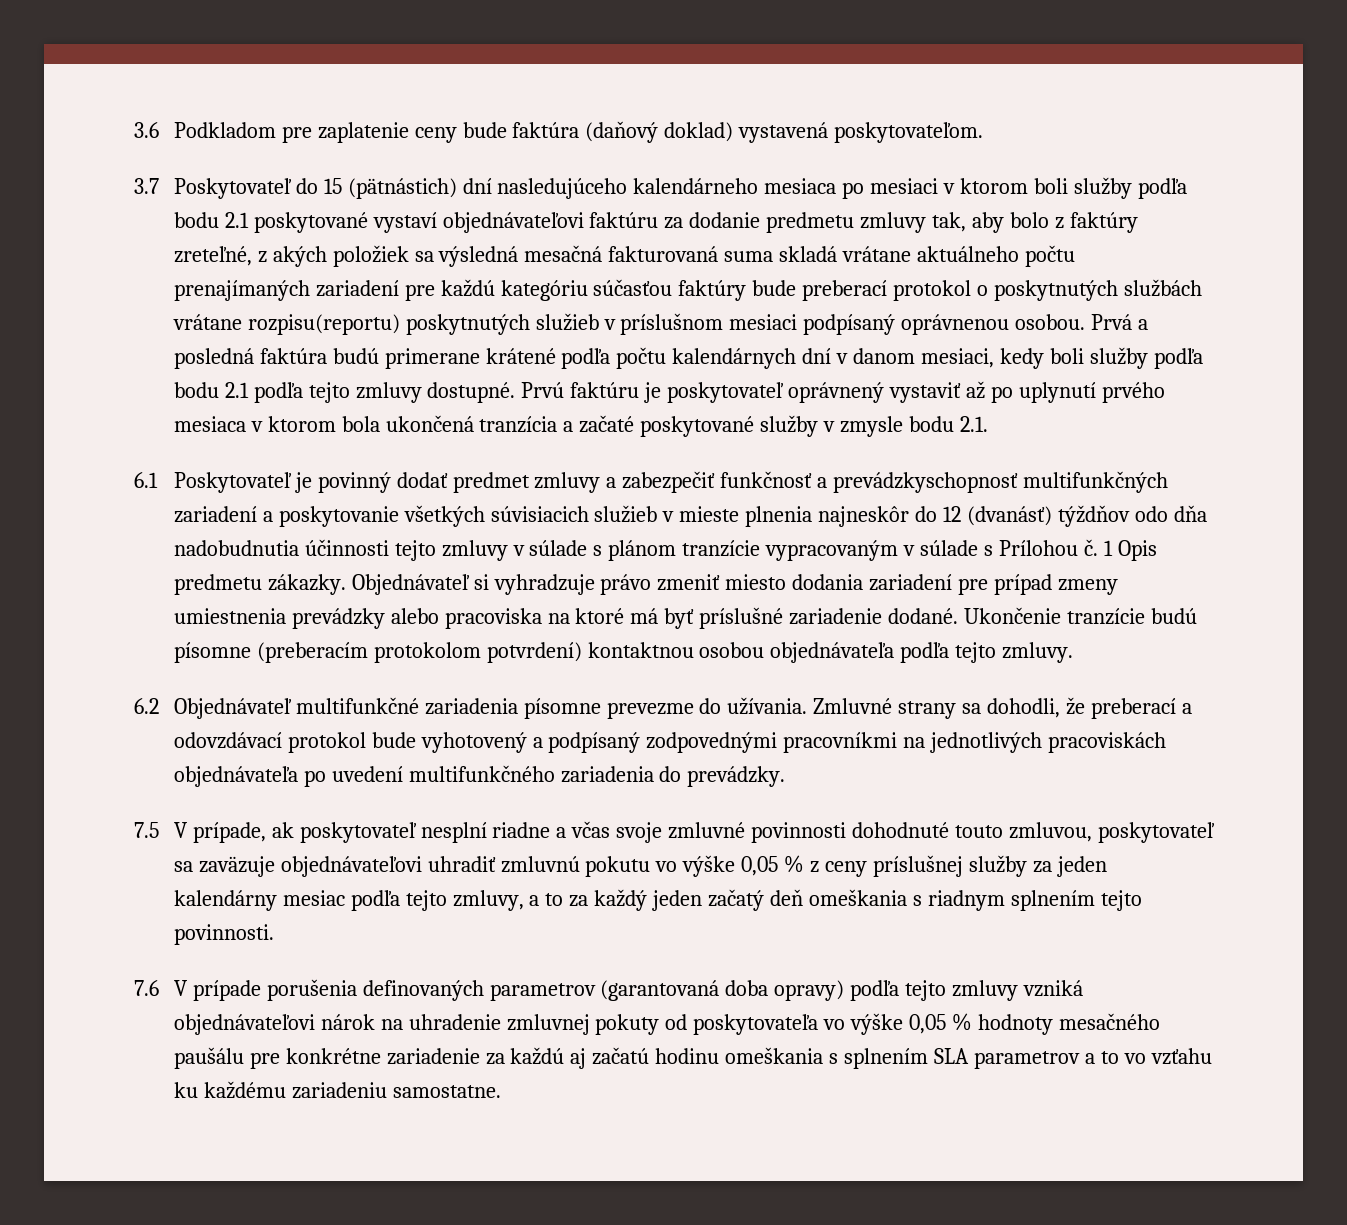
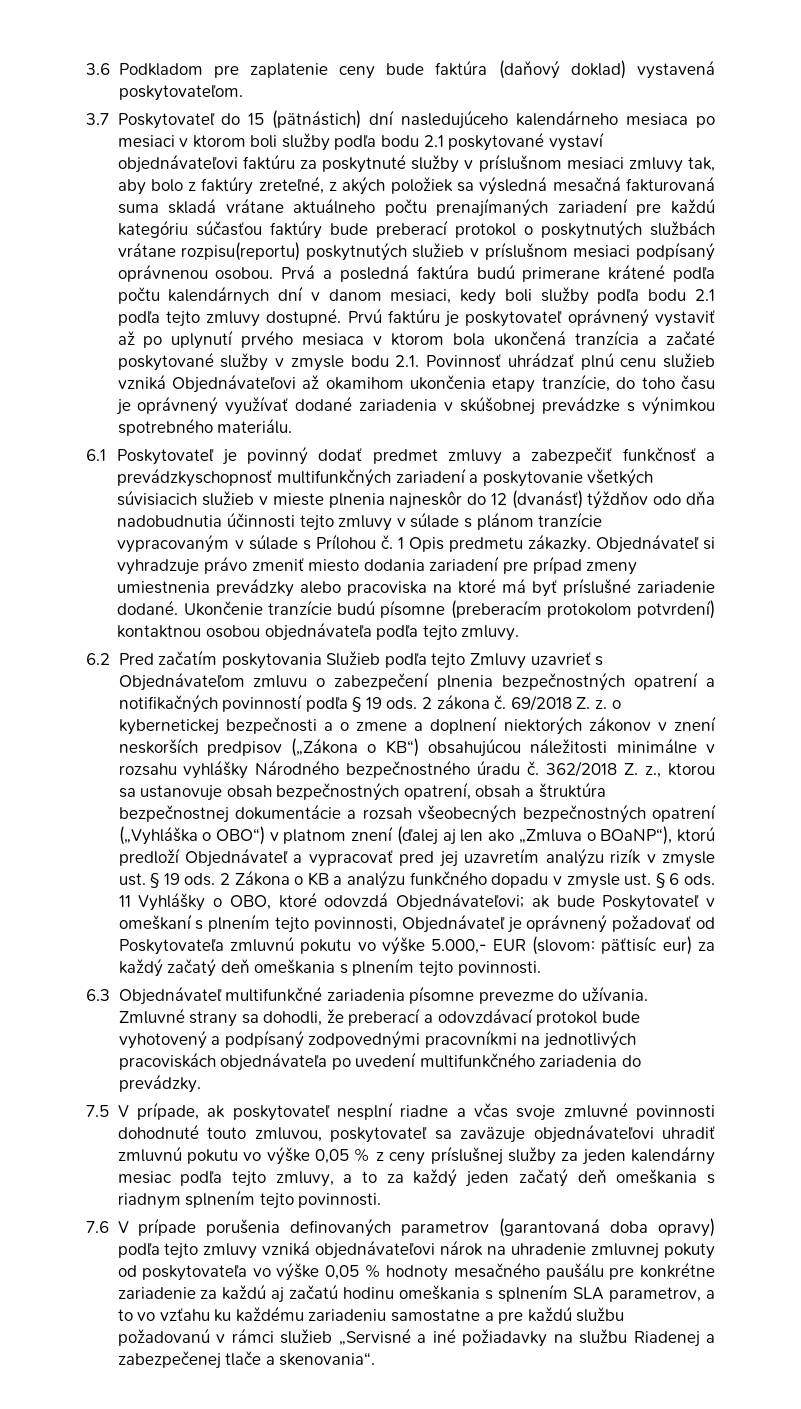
[689,212,855,233] dodanie predmetu -> [322,154,624,173] poskytnuté služby v príslušnom mesiaci
(988, 424) none -> [426,352,715,370] [117,374,715,393] [115,396,715,415] [117,418,293,436] Povinnosť uhrádzať plnú cenu služieb vzniká Objednávateľovi až okamihom ukončenia etapy tranzície, do toho času je oprávnený využívať dodané zariadenia v skúšobnej prevádzke s výnimkou spotrebného materiálu.
(159, 706) none -> [118,650,604,669] [118,672,715,691] [118,694,621,713] [118,716,716,735] [118,738,715,757] [118,760,716,779] [118,782,606,801] [118,804,717,823] [118,826,715,845] [118,848,715,867] [118,870,716,889] [118,892,715,911] [118,914,715,933] [118,936,716,955] [118,958,541,977] [86,989,110,1001] Pred začatím poskytovania Služieb podľa tejto Zmluvy uzavrieť s Objednávateľom zmluvu o zabezpečení plnenia bezpečnostných opatrení a notifikačných povinností podľa § 19 ods. 2 zákona č. 69/2018 Z. z. o kybernetickej bezpečnosti a o zmene a doplnení niektorých zákonov v znení neskorších predpisov („Zákona o KB“) obsahujúcou náležitosti minimálne v rozsahu vyhlášky Národného bezpečnostného úradu č. 362/2018 Z. z., ktorou sa ustanovuje obsah bezpečnostných opatrení, obsah a štruktúra bezpečnostnej dokumentácie a rozsah všeobecných bezpečnostných opatrení („Vyhláška o OBO“) v platnom znení (ďalej aj len ako „Zmluva o BOaNP“), ktorú predloží Objednávateľ a vypracovať pred jej uzavretím analýzu rizík v zmysle ust. § 19 ods. 2 Zákona o KB a analýzu funkčného dopadu v zmysle ust. § 6 ods. 11 Vyhlášky o OBO, ktoré odovzdá Objednávateľovi; ak bude Poskytovateľ v omeškaní s plnením tejto povinnosti, Objednávateľ je oprávnený požadovať od Poskytovateľa zmluvnú pokutu vo výške 5.000,- EUR (slovom: päťtisíc eur) za každý začatý deň omeškania s plnením tejto povinnosti. // 6.3
[973,1051,1080,1069] parametrov -> [609,1287,702,1302] parametrov,
[392,1085,501,1098] samostatne. -> [391,1306,625,1324] [117,1328,715,1347] [117,1351,376,1369] samostatne a pre každú službu požadovanú v rámci služieb „Servisné a iné požiadavky na službu Riadenej a zabezpečenej tlače a skenovania“.

